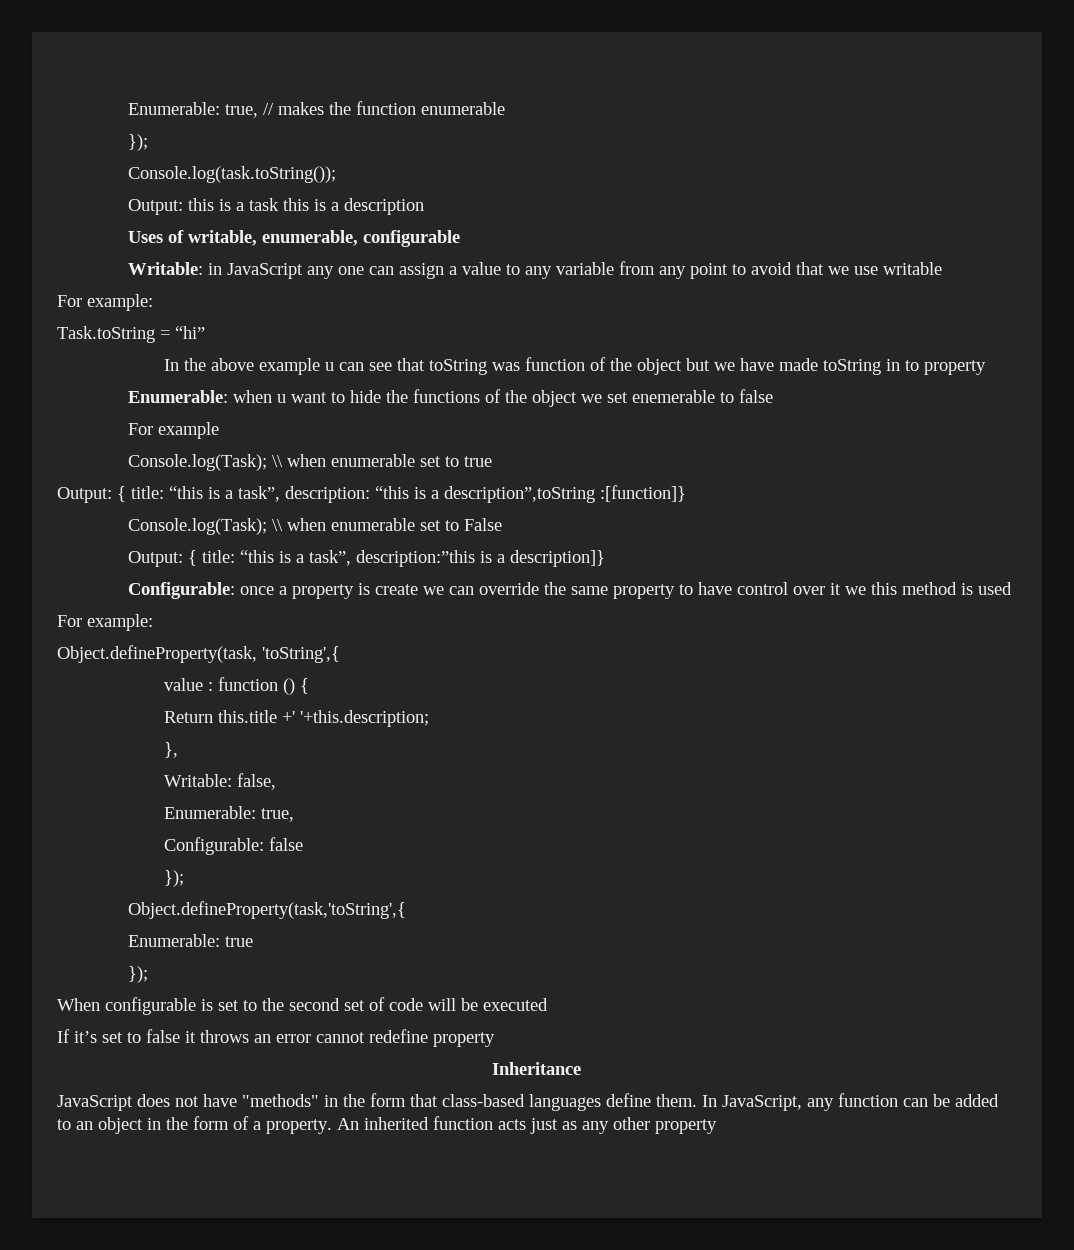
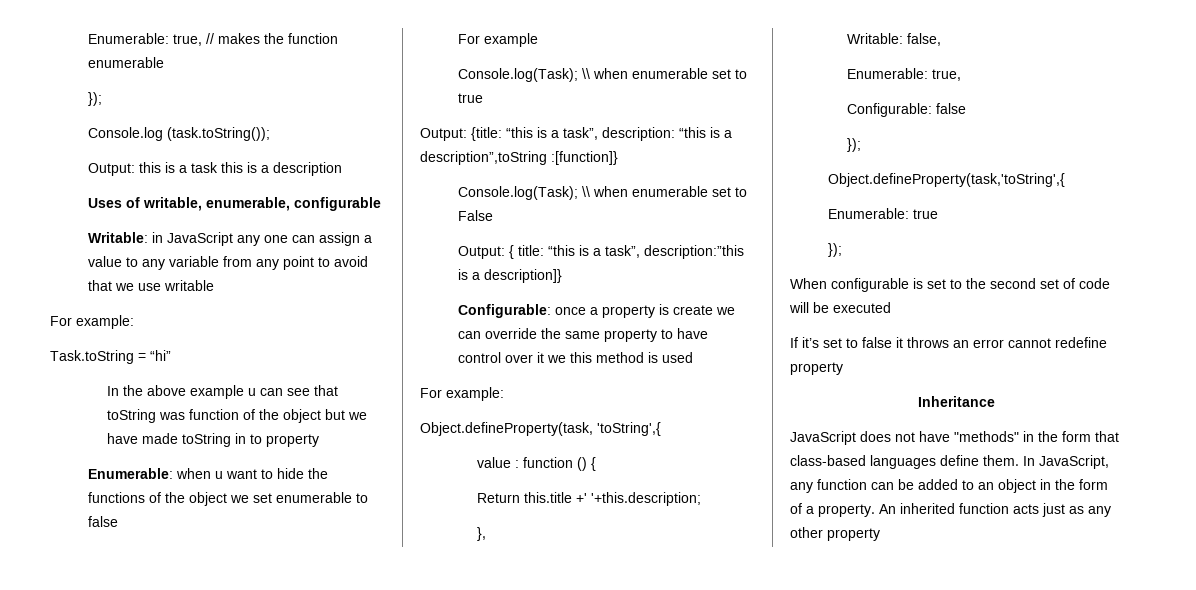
[128,166,337,183] Console.log(task.toString()); -> [88,127,271,141] Console.log (task.toString());
[632,390,716,403] enemerable -> [276,492,353,503] enumerable
[117,486,164,502] { title: -> [471,127,502,141] {title:

